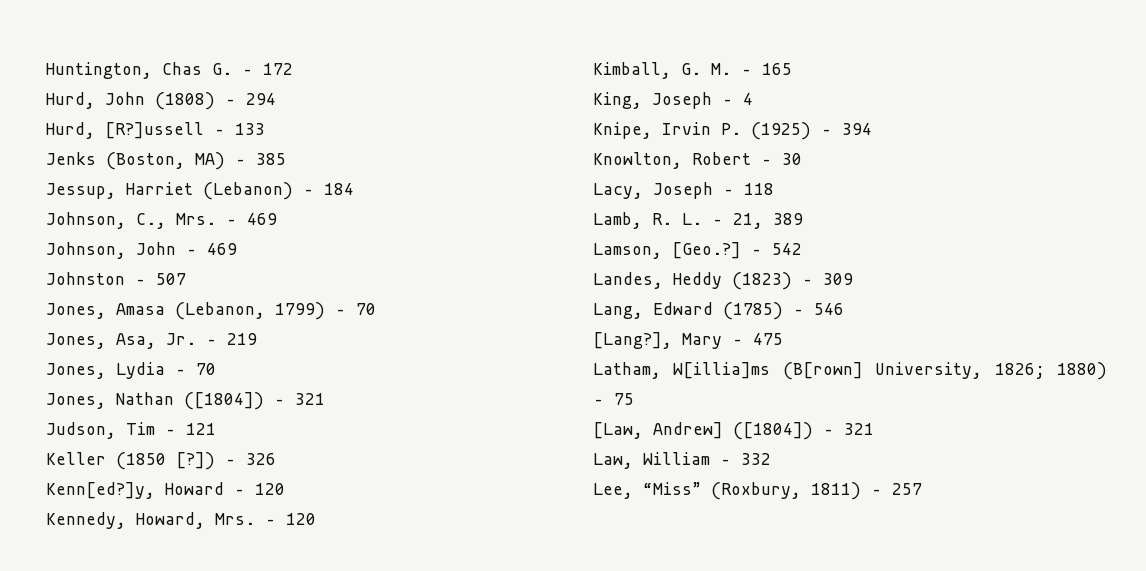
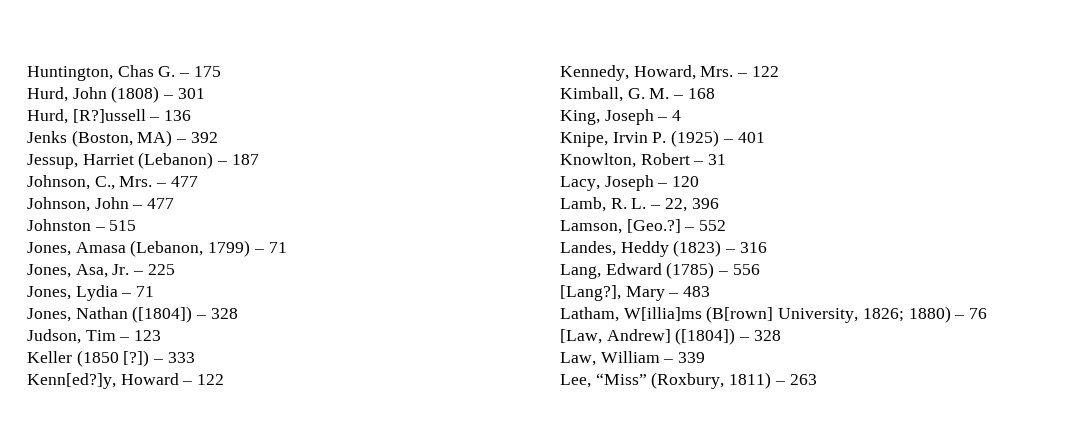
[263,63,293,75] 172 -> [193,66,221,77] 175
[246,93,276,105] 294 -> [177,88,205,99] 301
[235,123,265,135] 133 -> [164,110,192,121] 136
[256,153,286,165] 385 -> [190,132,218,143] 392
[324,183,354,195] 184 -> [231,154,259,165] 187
[247,213,277,225] 469 -> [170,176,198,187] 477
[207,243,237,255] 469 -> [147,198,175,209] 477
[156,273,186,285] 507 -> [109,220,137,231] 515
[356,303,376,315] 70 -> [268,242,287,253] 71
[227,333,257,345] 219 -> [147,264,175,275] 225
[196,363,216,375] 70 -> [136,286,155,297] 71
[295,393,325,405] 321 -> [210,308,238,319] 328
[186,423,216,435] 121 -> [134,330,162,341] 123
[246,453,276,465] 326 -> [167,352,195,363] 333
[255,483,285,495] 120 -> [197,374,225,385] 122
[286,513,316,525] 120 -> [751,66,779,77] 122
[762,63,792,75] 165 -> [687,88,715,99] 168
[842,123,872,135] 394 -> [737,132,765,143] 401
[782,153,802,165] 30 -> [708,154,727,165] 31
[744,183,774,195] 118 -> [672,176,700,187] 120
[733,213,803,229] 21, 389 -> [664,198,719,212] 22, 396
[772,243,802,255] 542 -> [699,220,727,231] 552
[823,273,853,285] 309 -> [739,242,767,253] 316
[814,303,844,315] 546 -> [732,264,760,275] 556
[753,333,783,345] 475 -> [683,286,711,297] 483
[614,393,634,405] 75 -> [969,308,988,319] 76
[844,423,874,435] 321 -> [753,330,781,341] 328
[741,453,771,465] 332 -> [678,352,706,363] 339
[892,483,922,495] 257 -> [789,374,817,385] 263

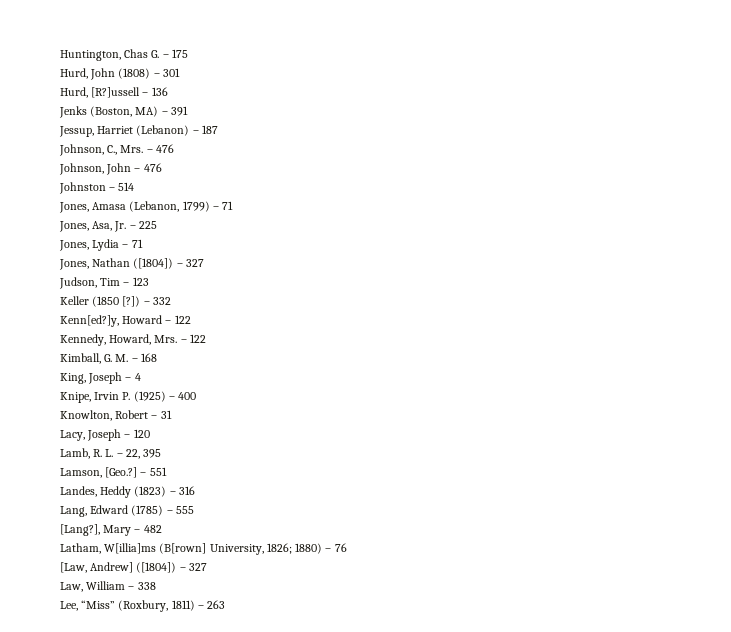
[190,132,218,143] 392 -> [170,106,188,116] 391
[170,176,198,187] 477 -> [155,144,174,153] 476
[147,198,175,209] 477 -> [143,163,162,172] 476
[109,220,137,231] 515 -> [118,182,135,191] 514
[210,308,238,319] 328 -> [185,259,204,267] 327
[167,352,195,363] 333 -> [152,297,171,305] 332
[737,132,765,143] 401 -> [178,392,197,400] 400
[691,198,719,209] 396 -> [143,449,162,458] 395
[699,220,727,231] 552 -> [149,467,167,476] 551
[732,264,760,275] 556 -> [175,506,194,514] 555
[683,286,711,297] 483 -> [143,525,162,533] 482
[753,330,781,341] 328 -> [188,563,207,571] 327
[678,352,706,363] 339 -> [137,582,156,590] 338

